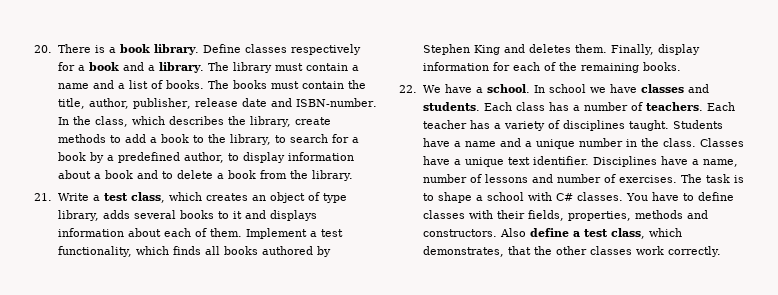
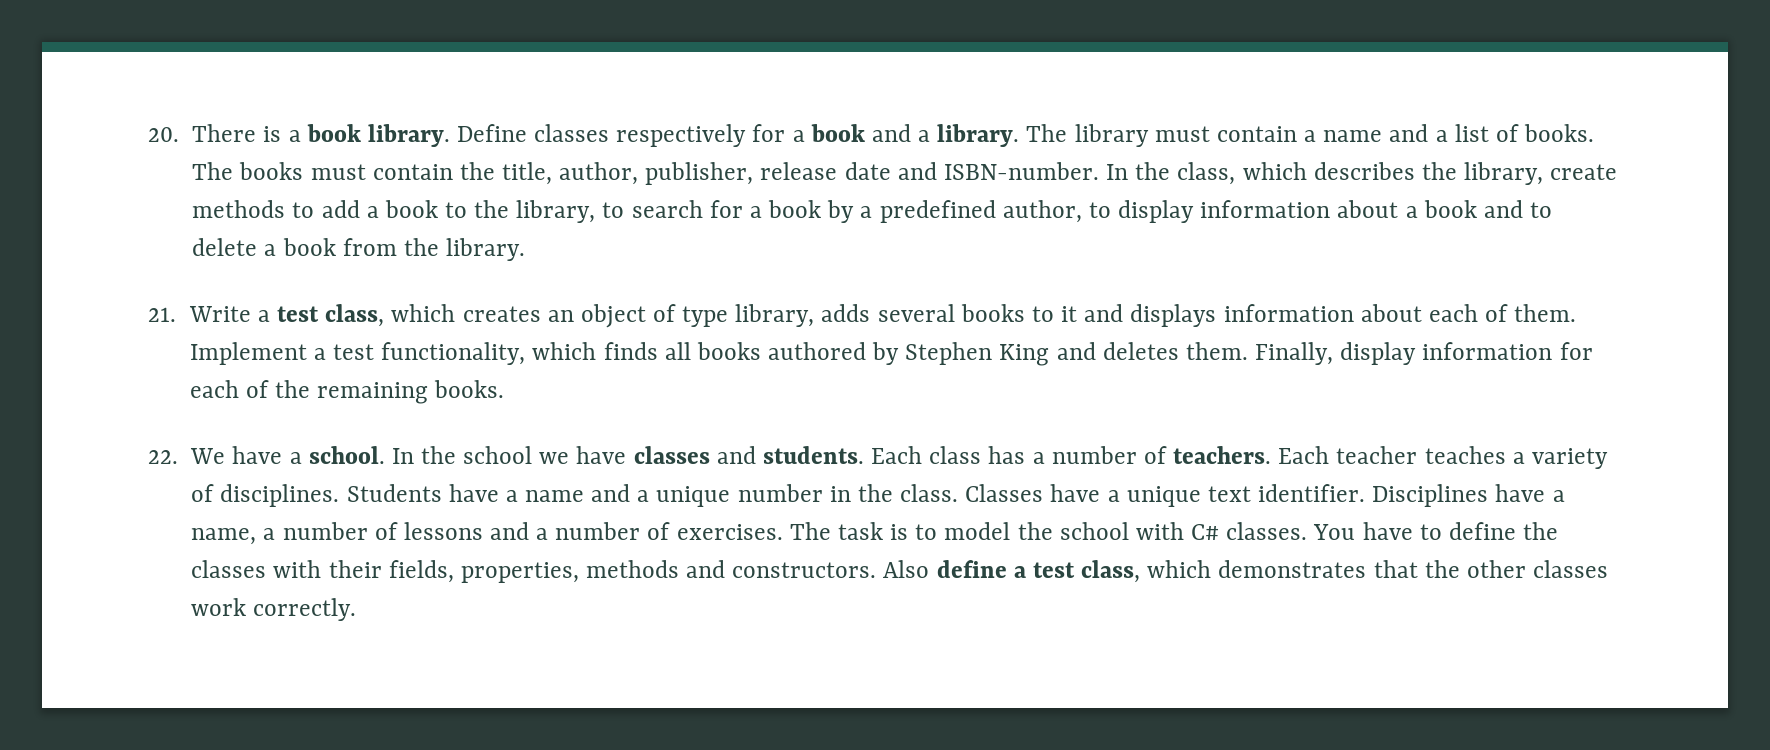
(545, 89) none -> [421,446,457,464] the
[469,120,490,129] has -> [1424,446,1506,464] teaches
[562,120,669,131] disciplines taught. -> [220,484,340,507] disciplines.
(739, 163) none -> [263,528,276,540] a
(553, 178) none -> [536,528,549,540] a
[437,192,483,203] shape a -> [944,522,1053,540] model the
(734, 196) none -> [1522,522,1558,540] the
[422,246,504,257] demonstrates, -> [1218,560,1367,578] demonstrates

